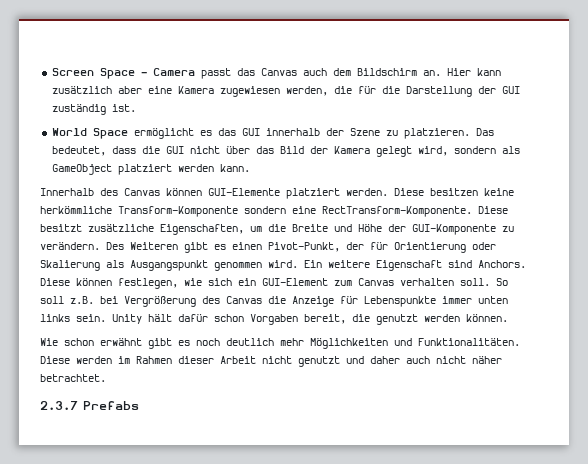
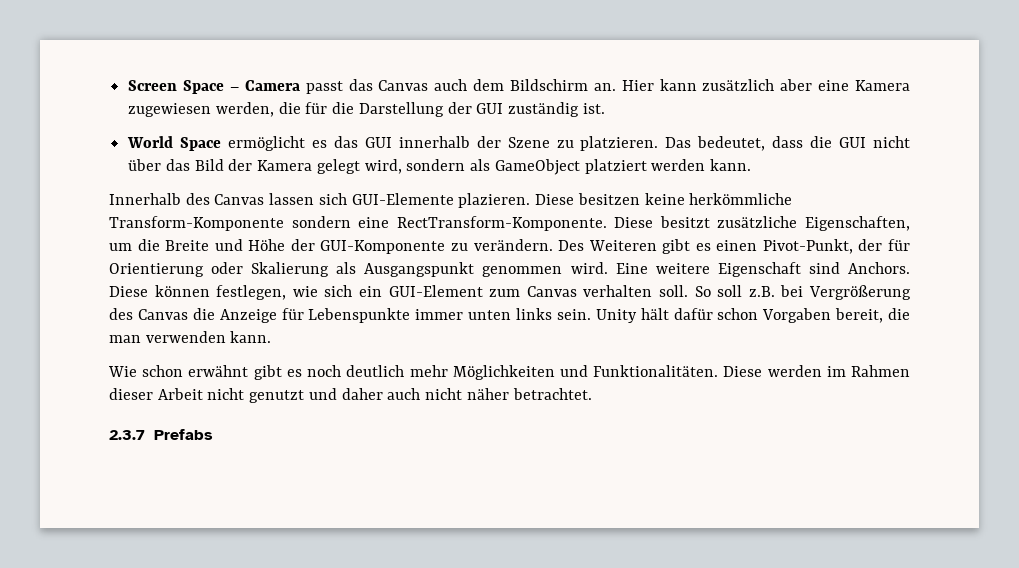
[166,188,388,199] können GUI-Elemente platziert werden. -> [269,193,531,208] lassen sich GUI-Elemente plazieren.
[304,260,322,268] Ein -> [615,263,648,274] Eine
[376,314,508,325] genutzt werden können. -> [109,331,272,343] man verwenden kann.

